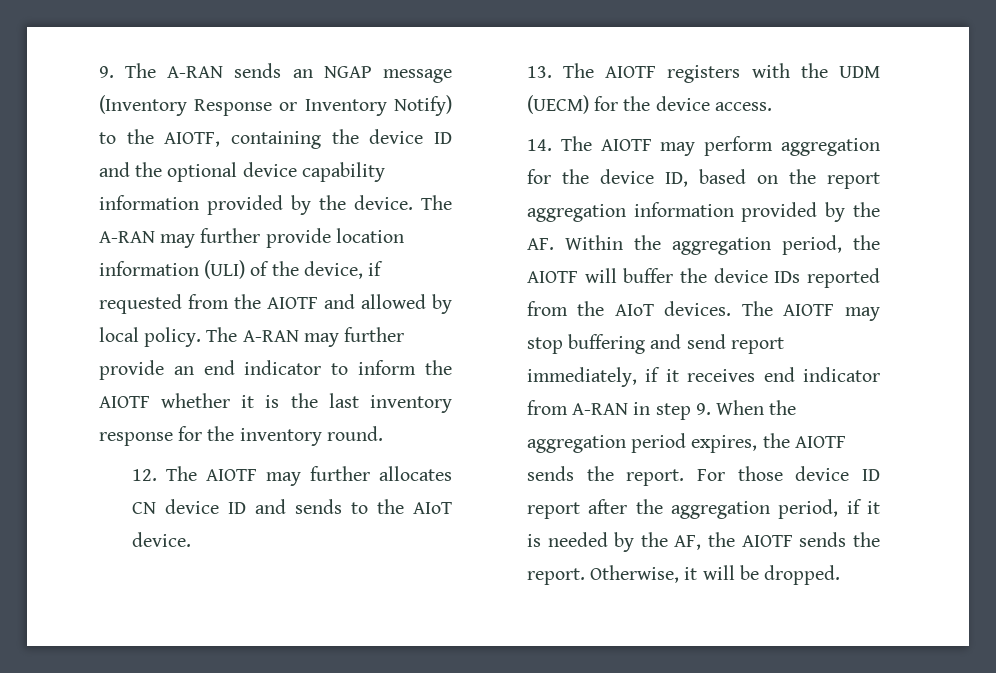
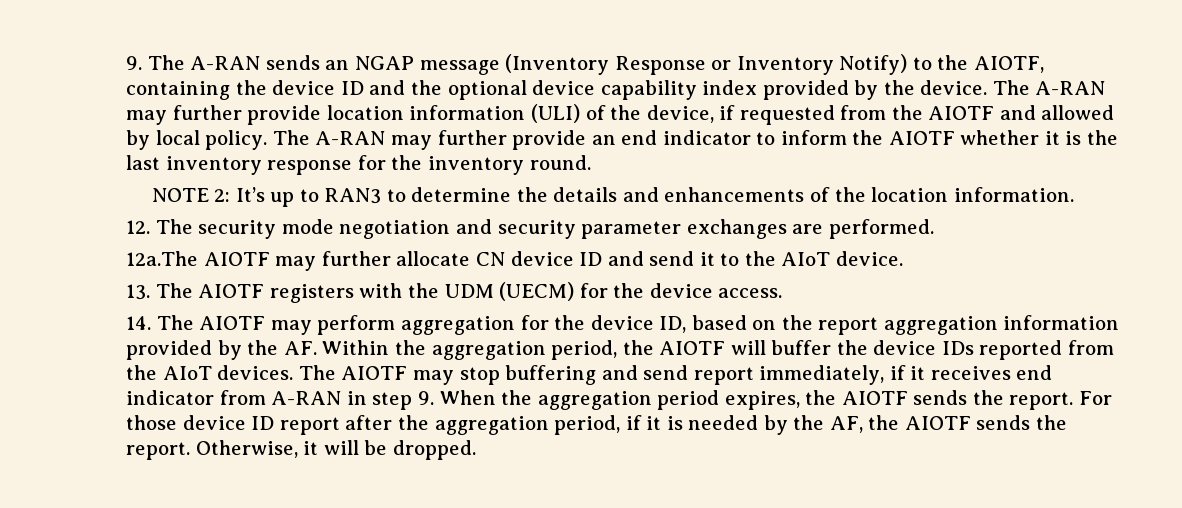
[98,195,199,210] information -> [702,80,758,95] index
[131,466,197,481] 12. The -> [151,187,1074,207] [126,219,934,239] [126,251,199,266] NOTE 2: It’s up to RAN3 to determine the details and enhancements of the location information. // 12. The security mode negotiation and security parameter exchanges are performed. // 12a.The
[379,466,452,481] allocates -> [396,251,471,266] allocate
[294,499,342,514] sends -> [649,251,715,266] send it

